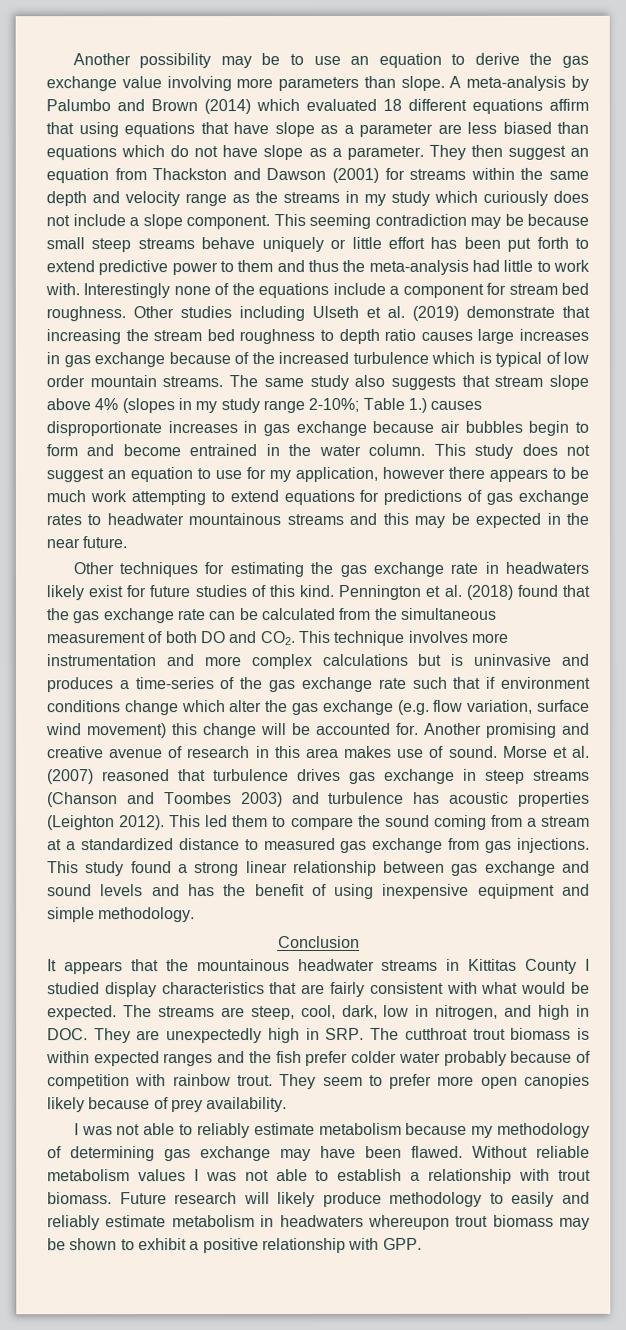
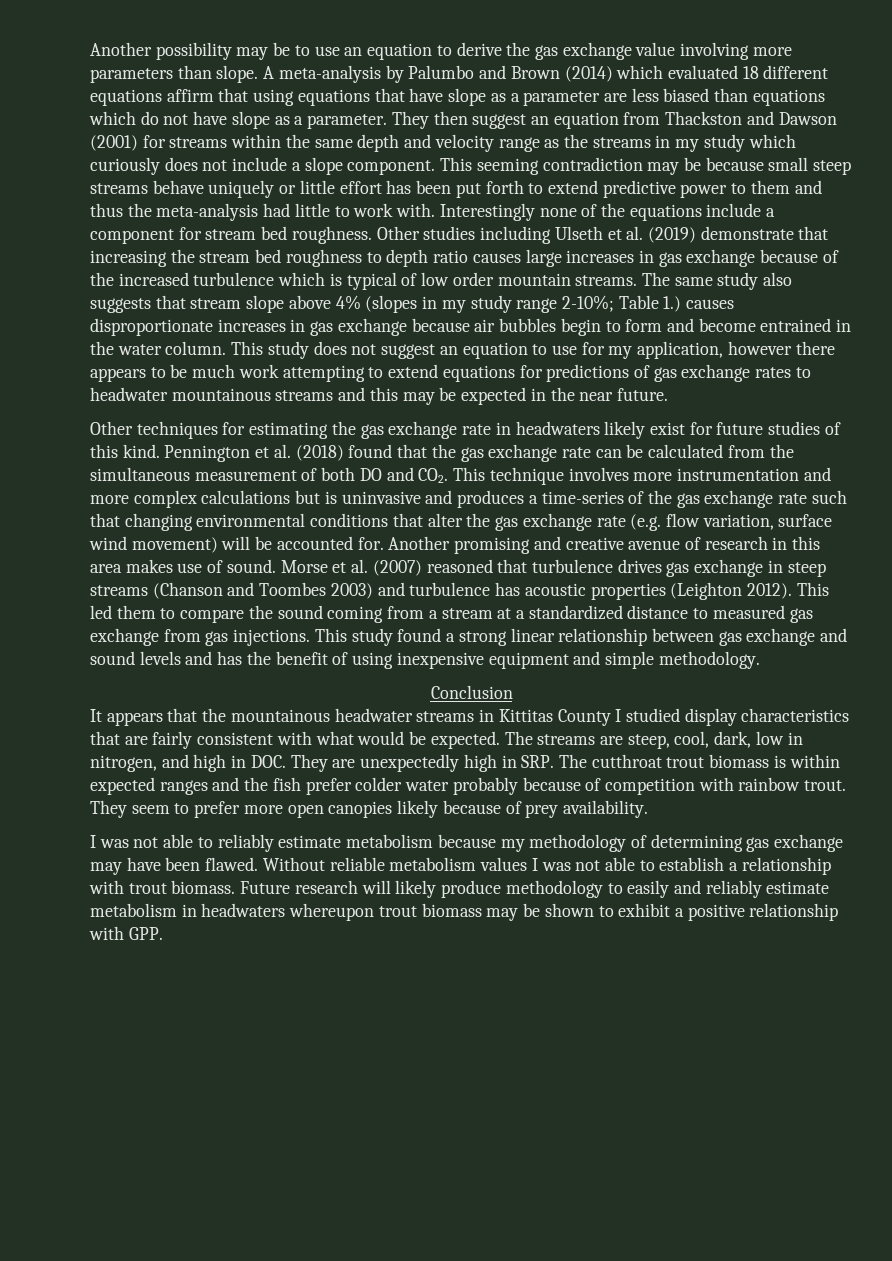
[486,676,591,689] [47,700,226,716] if environment conditions change which -> [124,513,423,531] changing environmental conditions that
(394, 707) none -> [596,516,626,527] rate
[172,723,257,739] this change -> (218, 545) none

